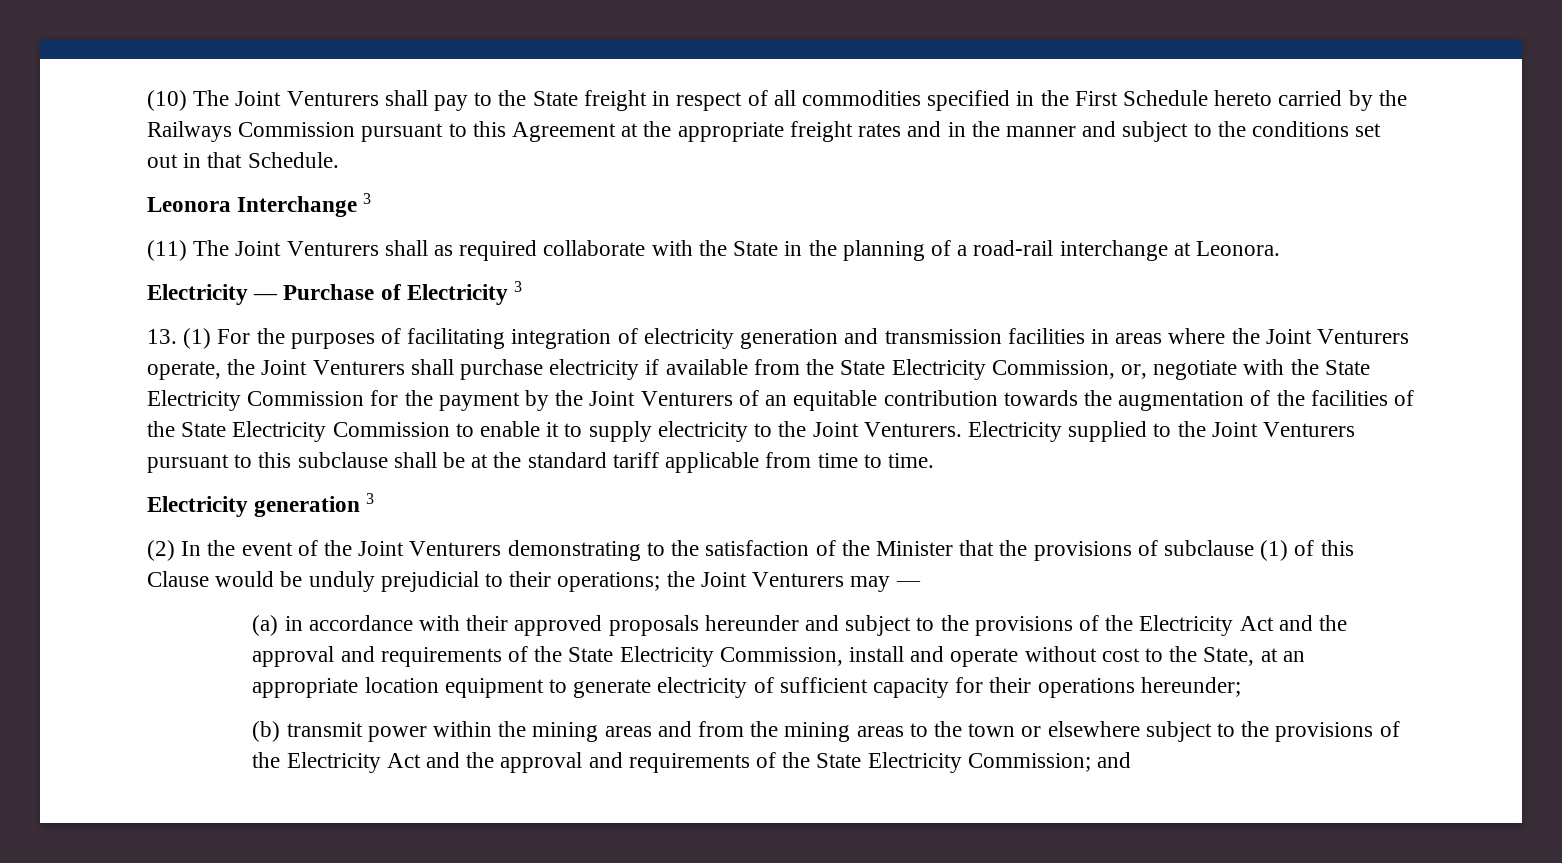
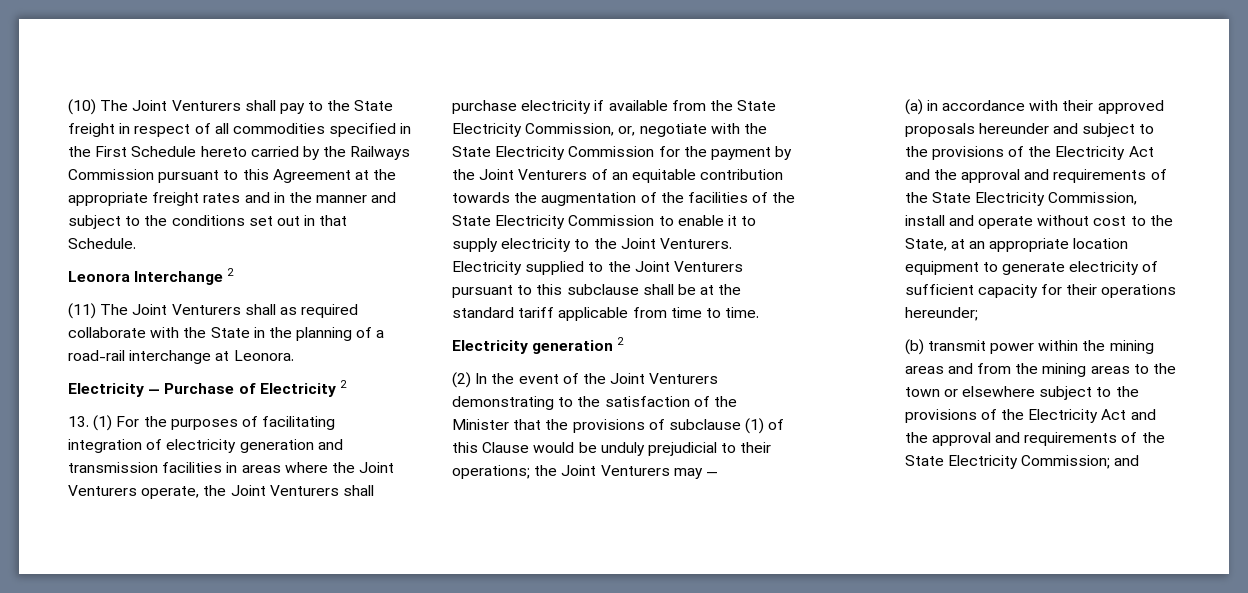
[363,193,372,204] 3 -> [227,268,235,276] 2
[514,281,523,292] 3 -> [339,380,347,388] 2
[366,493,375,504] 3 -> [617,337,625,345] 2

